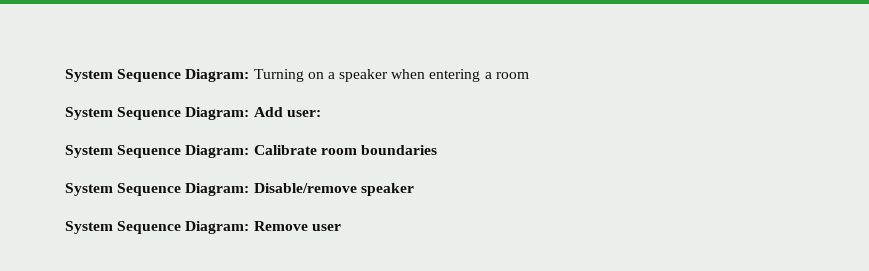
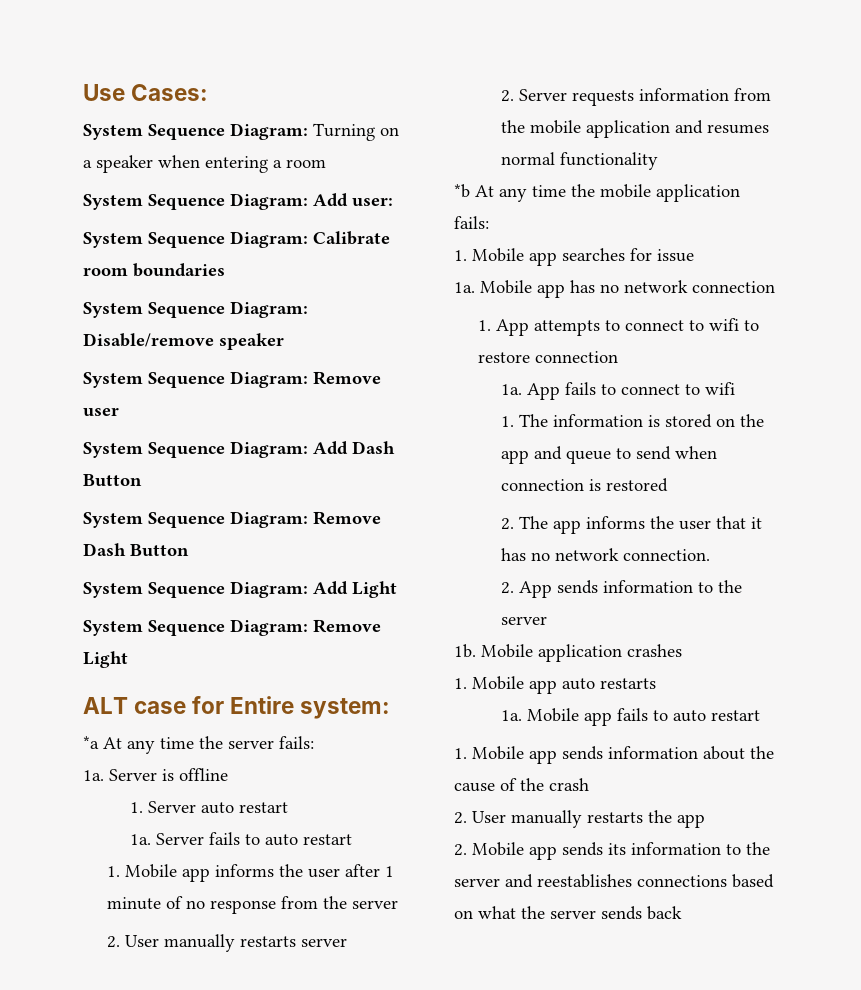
(65, 75) none -> [83,84,209,101] Use Cases: //
(341, 227) none -> [83,441,395,458] [83,474,142,487] [83,511,381,528] [83,543,189,557] [83,581,397,598] [83,619,381,636] [83,651,128,668] [83,696,391,719] [83,736,314,754] [83,768,228,781] [130,801,289,814] [130,832,353,846] [106,864,394,882] [106,896,398,914] [106,934,347,952] [501,88,772,106] [501,120,770,138] [501,152,659,170] [454,184,740,202] [454,216,489,229] [454,248,694,266] [454,280,775,298] [477,318,759,336] [477,351,618,363] [501,382,736,400] [501,414,765,428] [501,446,718,464] [501,478,669,492] [501,516,763,534] [501,548,711,561] [501,580,743,598] [501,616,548,625] [454,644,682,662] [454,676,656,694] [501,708,761,726] [454,746,774,764] [454,778,589,792] [454,810,705,828] [454,842,770,860] [454,874,774,888] [454,906,682,920] // System Sequence Diagram: Add Dash Button // System Sequence Diagram: Remove Dash Button // System Sequence Diagram: Add Light // System Sequence Diagram: Remove Light // ALT case for Entire system: // *a At any time the server fails: // 1a. Server is offline // 1. Server auto restart // 1a. Server fails to auto restart // 1. Mobile app informs the user after 1 minute of no response from the server // 2. User manually restarts server // 2. Server requests information from the mobile application and resumes normal functionality // *b At any time the mobile application fails: // 1. Mobile app searches for issue // 1a. Mobile app has no network connection // 1. App attempts to connect to wifi to restore connection // 1a. App fails to connect to wifi // 1. The information is stored on the app and queue to send when connection is restored // 2. The app informs the user that it has no network connection. // 2. App sends information to the server // 1b. Mobile application crashes // 1. Mobile app auto restarts // 1a. Mobile app fails to auto restart // 1. Mobile app sends information about the cause of the crash // 2. User manually restarts the app // 2. Mobile app sends its information to the server and reestablishes connections based on what the server sends back

